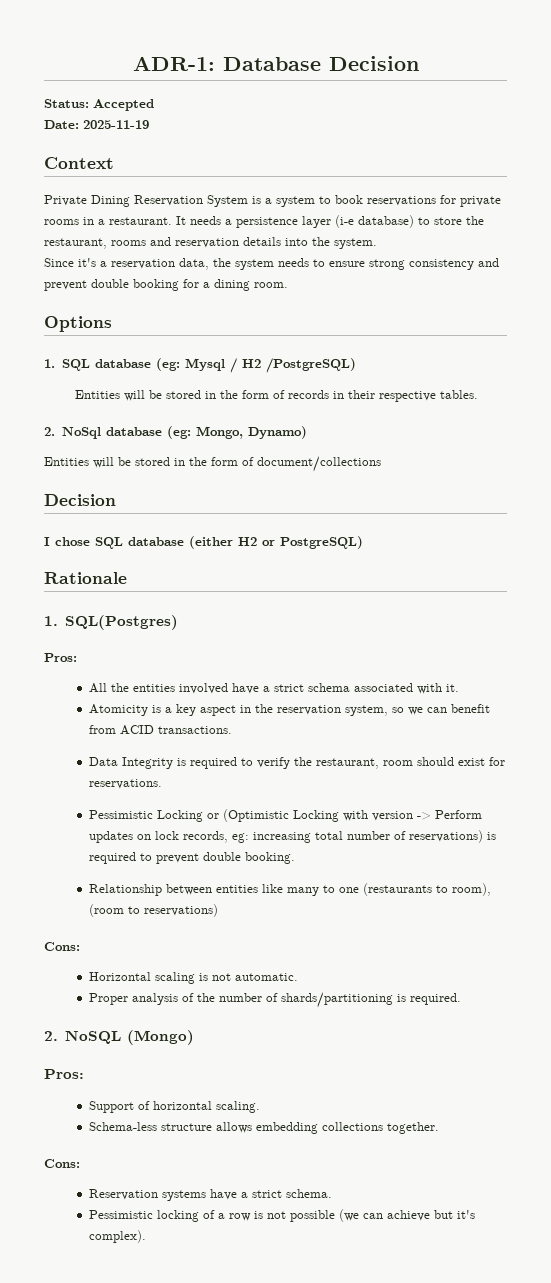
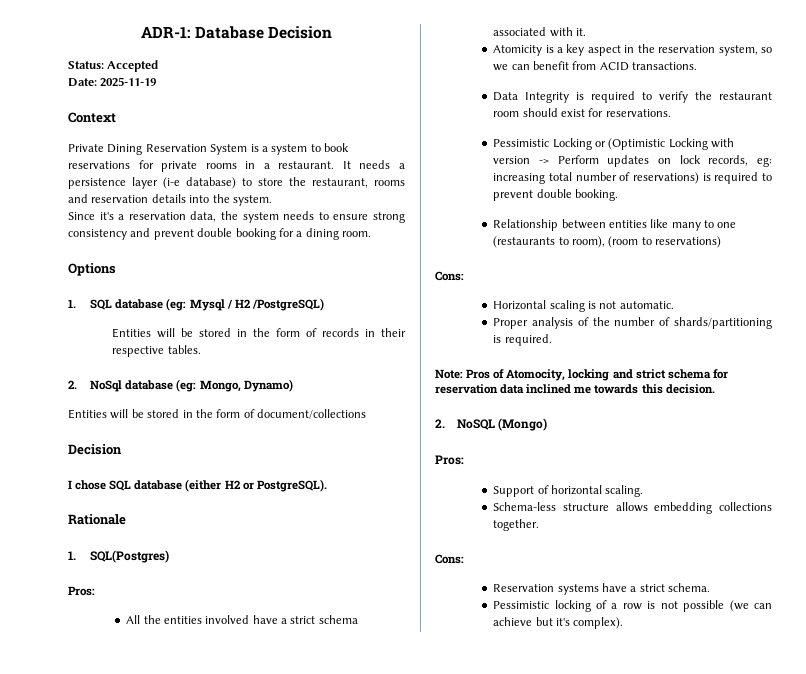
[280,536,363,549] PostgreSQL) -> [256,479,327,492] PostgreSQL).
[315,758,379,769] restaurant, -> [719,92,772,100] restaurant
(461, 999) none -> [435,369,728,381] [435,384,715,394] // Note: Pros of Atomocity, locking and strict schema for reservation data inclined me towards this decision.

